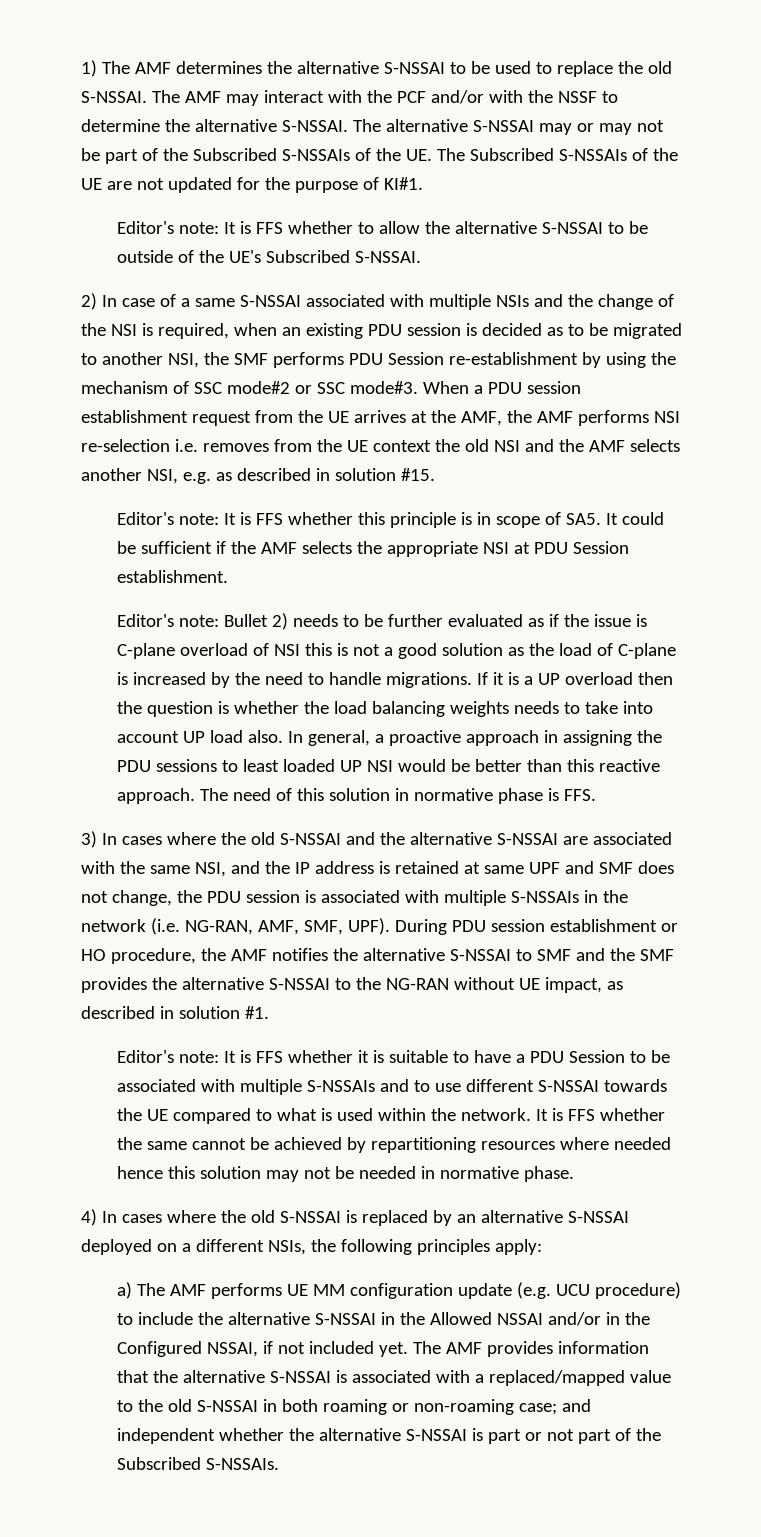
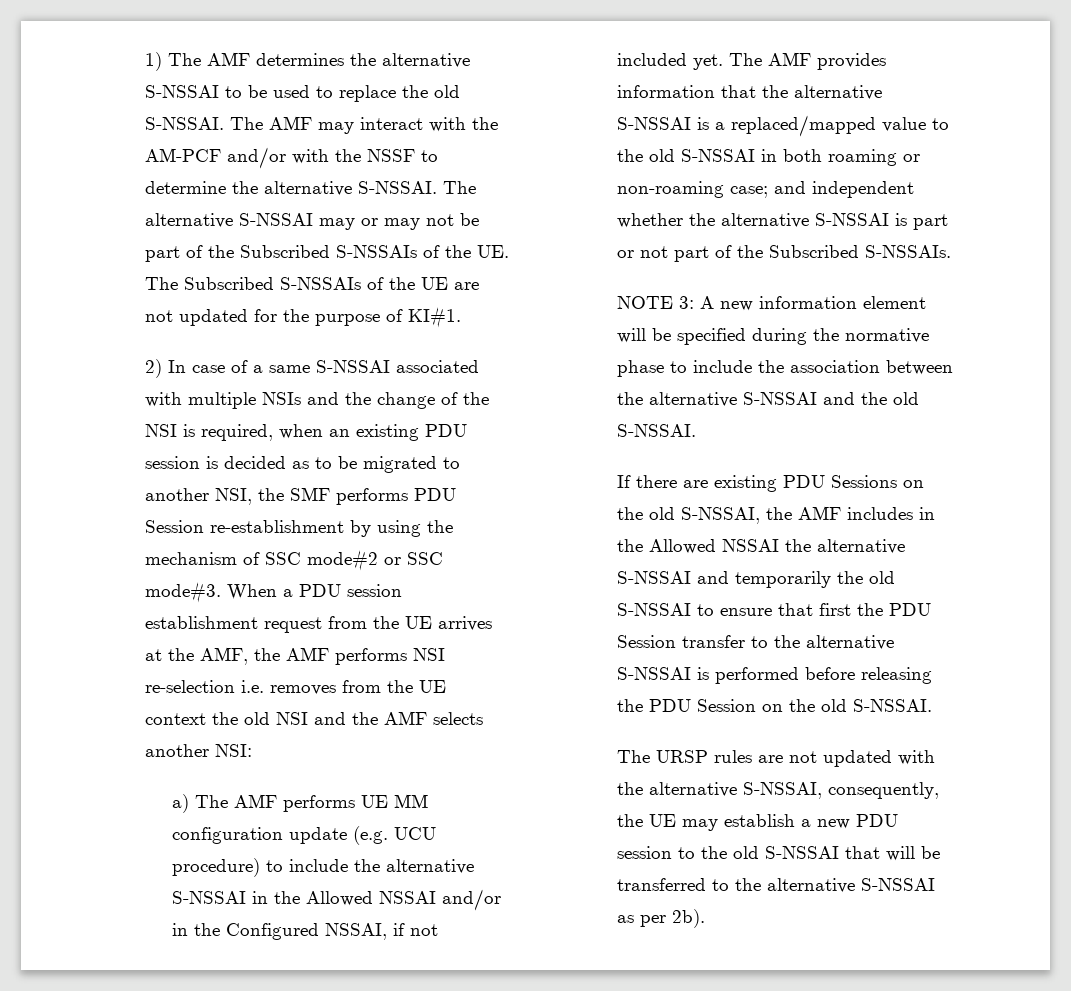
[397,91,427,103] PCF -> [144,148,221,162] AM-PCF
[116,221,648,234] [116,250,421,263] // Editor's note: It is FFS whether to allow the alternative S-NSSAI to be outside of the UE's Subscribed S-NSSAI. -> (461, 317) none
[147,468,436,484] [116,512,664,528] [116,541,629,557] [116,570,228,583] [116,613,647,630] [116,643,676,659] [116,672,673,688] [116,701,653,717] [116,730,662,746] [116,759,660,772] [116,788,596,804] [81,831,673,848] [81,861,675,877] [81,890,629,906] [81,918,679,935] [81,948,675,964] [81,977,624,993] [81,1006,270,1019] [116,1050,670,1063] [116,1079,667,1095] [116,1108,665,1124] [116,1137,671,1153] [116,1166,574,1182] [81,1209,630,1226] [81,1239,543,1255] NSI, e.g. as described in solution #15. // Editor's note: It is FFS whether this principle is in scope of SA5. It could be sufficient if the AMF selects the appropriate NSI at PDU Session establishment. // Editor's note: Bullet 2) needs to be further evaluated as if the issue is C-plane overload of NSI this is not a good solution as the load of C-plane is increased by the need to handle migrations. If it is a UP overload then the question is whether the load balancing weights needs to take into account UP load also. In general, a proactive approach in assigning the PDU sessions to least loaded UP NSI would be better than this reactive approach. The need of this solution in normative phase is FFS. // 3) In cases where the old S-NSSAI and the alternative S-NSSAI are associated with the same NSI, and the IP address is retained at same UPF and SMF does not change, the PDU session is associated with multiple S-NSSAIs in the network (i.e. NG-RAN, AMF, SMF, UPF). During PDU session establishment or HO procedure, the AMF notifies the alternative S-NSSAI to SMF and the SMF provides the alternative S-NSSAI to the NG-RAN without UE impact, as described in solution #1. // Editor's note: It is FFS whether it is suitable to have a PDU Session to be associated with multiple S-NSSAIs and to use different S-NSSAI towards the UE compared to what is used within the network. It is FFS whether the same cannot be achieved by repartitioning resources where needed hence this solution may not be needed in normative phase. // 4) In cases where the old S-NSSAI is replaced by an alternative S-NSSAI deployed on a different NSIs, the following principles apply: -> [214,744,252,757] NSI:
[351,1370,470,1383] associated with -> (710, 123) none
(279, 1464) none -> [617,296,927,311] [617,328,930,345] [617,360,954,377] [617,392,920,407] [617,424,697,437] [617,475,925,492] [617,506,936,524] [617,539,906,554] [617,571,896,588] [617,603,932,616] [617,635,895,650] [617,667,933,684] [617,699,933,712] [617,750,936,767] [617,782,940,799] [617,814,899,831] [617,846,941,861] [617,878,936,893] [617,909,706,928] // NOTE 3: A new information element will be specified during the normative phase to include the association between the alternative S-NSSAI and the old S-NSSAI. // If there are existing PDU Sessions on the old S-NSSAI, the AMF includes in the Allowed NSSAI the alternative S-NSSAI and temporarily the old S-NSSAI to ensure that first the PDU Session transfer to the alternative S-NSSAI is performed before releasing the PDU Session on the old S-NSSAI. // The URSP rules are not updated with the alternative S-NSSAI, consequently, the UE may establish a new PDU session to the old S-NSSAI that will be transferred to the alternative S-NSSAI as per 2b).

